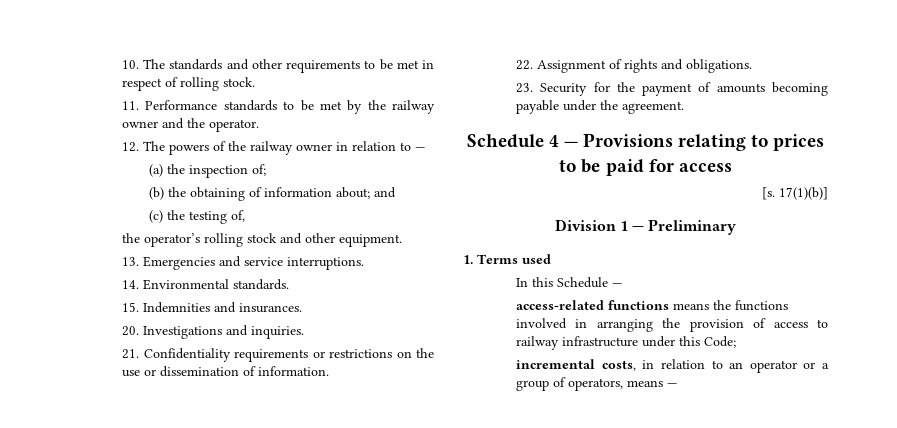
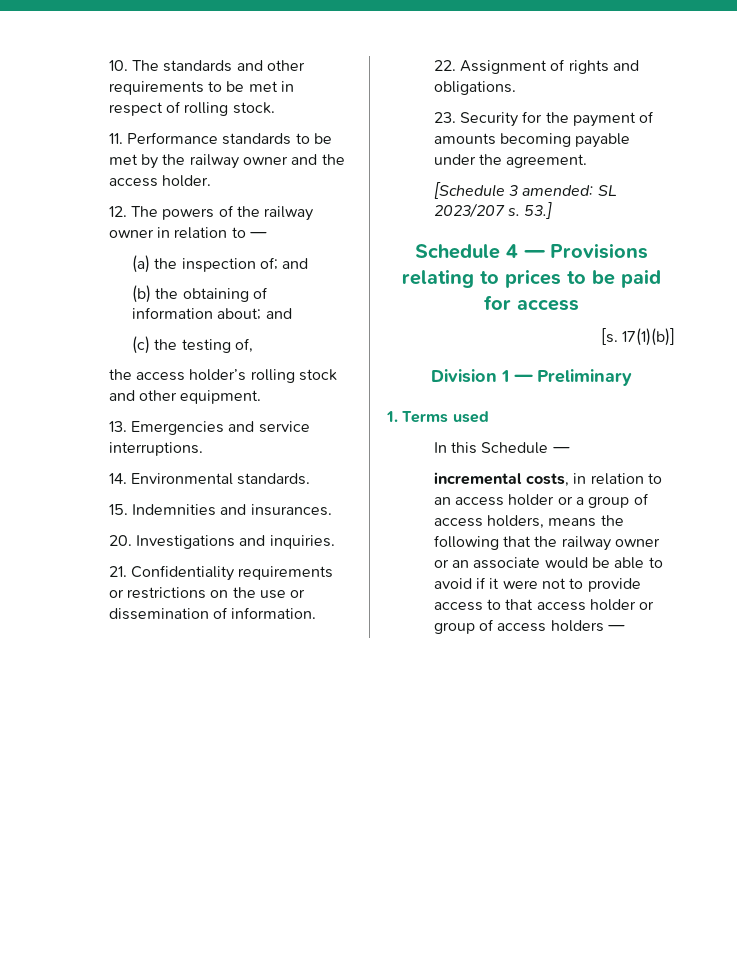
[209,119,260,132] operator. -> [108,175,212,187] access holder.
(266, 170) none -> [282,258,309,269] and
[144,233,201,247] operator’s -> [136,369,247,381] access holder’s
(685, 107) none -> [433,182,617,199] [433,202,553,219] // [Schedule 3 amended: SL 2023/207 s. 53.]
[516,300,789,311] [516,318,828,332] [516,336,737,350] // access-related functions means the functions involved in arranging the provision of access to railway infrastructure under this Code; -> (570, 450) none
[749,360,797,373] operator -> [455,494,555,506] access holder
[568,378,664,391] operators, means -> [433,515,624,529] [433,535,661,551] [433,557,663,569] [433,577,641,592] [433,599,655,611] [433,619,604,634] access holders, means the following that the railway owner or an associate would be able to avoid if it were not to provide access to that access holder or group of access holders

